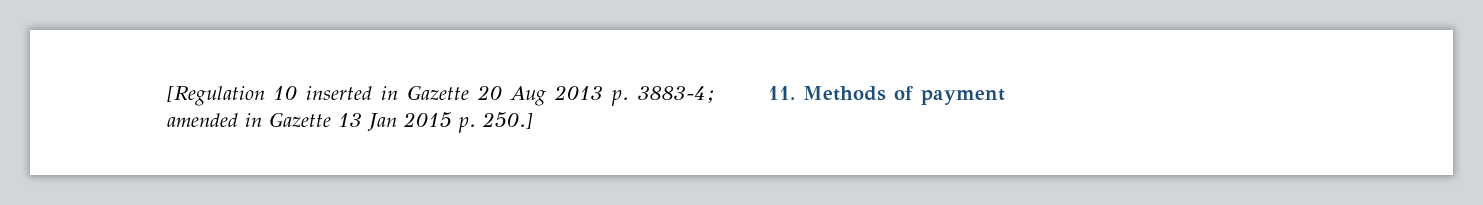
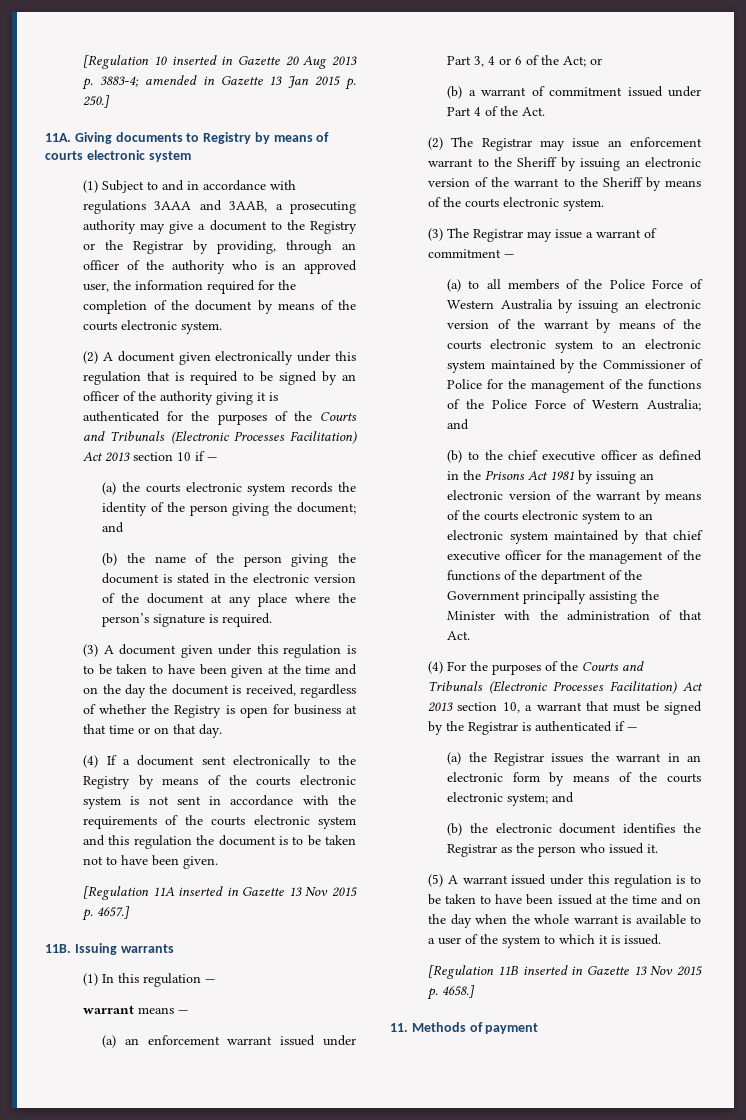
(533, 120) none -> [45,132,330,144] [45,150,191,162] [83,180,297,193] [83,200,356,214] [83,220,357,234] [83,240,356,254] [83,260,357,274] [83,280,297,294] [83,300,356,314] [83,320,223,334] [83,351,356,365] [83,371,356,385] [83,391,279,405] [83,411,358,425] [83,431,357,444] [83,451,218,462] [102,482,356,496] [102,502,356,516] [102,522,125,533] [102,553,356,567] [102,573,356,584] [102,593,356,607] [102,613,273,627] [83,644,356,658] [83,664,357,678] [83,684,356,698] [83,704,357,718] [83,724,223,738] [83,755,357,769] [83,775,357,789] [83,795,356,809] [83,815,356,829] [83,835,356,849] [83,855,219,869] [83,886,357,900] [82,906,131,921] [45,943,174,955] [83,973,216,987] [83,1005,189,1014] [102,1035,356,1048] [447,55,603,67] [447,86,701,99] [447,106,546,116] [428,137,702,151] [428,157,701,171] [428,177,701,191] [428,197,605,211] [428,228,658,242] [428,249,515,258] [447,279,703,292] [447,299,701,313] [447,319,701,333] [447,339,701,353] [447,359,703,373] [447,379,701,393] [447,399,701,411] [447,419,470,430] [447,450,702,463] [447,470,655,484] [447,490,701,504] [447,510,654,524] [447,530,703,544] [447,550,701,564] [447,570,643,584] [447,590,660,604] [447,610,702,621] [447,631,471,640] [428,661,645,675] [428,681,703,694] [428,701,702,715] [428,721,638,735] [447,752,701,766] [447,772,701,786] [447,792,575,806] [447,823,701,836] [447,843,659,857] [428,874,701,888] [428,894,701,905] [428,914,701,928] [428,934,662,948] [428,965,702,979] [427,985,476,1000] // 11A. Giving documents to Registry by means of courts electronic system // (1) Subject to and in accordance with regulations 3AAA and 3AAB, a prosecuting authority may give a document to the Registry or the Registrar by providing, through an officer of the authority who is an approved user, the information required for the completion of the document by means of the courts electronic system. // (2) A document given electronically under this regulation that is required to be signed by an officer of the authority giving it is authenticated for the purposes of the Courts and Tribunals (Electronic Processes Facilitation) Act 2013 section 10 if — // (a) the courts electronic system records the identity of the person giving the document; and // (b) the name of the person giving the document is stated in the electronic version of the document at any place where the person’s signature is required. // (3) A document given under this regulation is to be taken to have been given at the time and on the day the document is received, regardless of whether the Registry is open for business at that time or on that day. // (4) If a document sent electronically to the Registry by means of the courts electronic system is not sent in accordance with the requirements of the courts electronic system and this regulation the document is to be taken not to have been given. // [Regulation 11A inserted in Gazette 13 Nov 2015 p. 4657.] // 11B. Issuing warrants // (1) In this regulation — // warrant means — // (a) an enforcement warrant issued under Part 3, 4 or 6 of the Act; or // (b) a warrant of commitment issued under Part 4 of the Act. // (2) The Registrar may issue an enforcement warrant to the Sheriff by issuing an electronic version of the warrant to the Sheriff by means of the courts electronic system. // (3) The Registrar may issue a warrant of commitment — // (a) to all members of the Police Force of Western Australia by issuing an electronic version of the warrant by means of the courts electronic system to an electronic system maintained by the Commissioner of Police for the management of the functions of the Police Force of Western Australia; and // (b) to the chief executive officer as defined in the Prisons Act 1981 by issuing an electronic version of the warrant by means of the courts electronic system to an electronic system maintained by that chief executive officer for the management of the functions of the department of the Government principally assisting the Minister with the administration of that Act. // (4) For the purposes of the Courts and Tribunals (Electronic Processes Facilitation) Act 2013 section 10, a warrant that must be signed by the Registrar is authenticated if — // (a) the Registrar issues the warrant in an electronic form by means of the courts electronic system; and // (b) the electronic document identifies the Registrar as the person who issued it. // (5) A warrant issued under this regulation is to be taken to have been issued at the time and on the day when the whole warrant is available to a user of the system to which it is issued. // [Regulation 11B inserted in Gazette 13 Nov 2015 p. 4658.]

